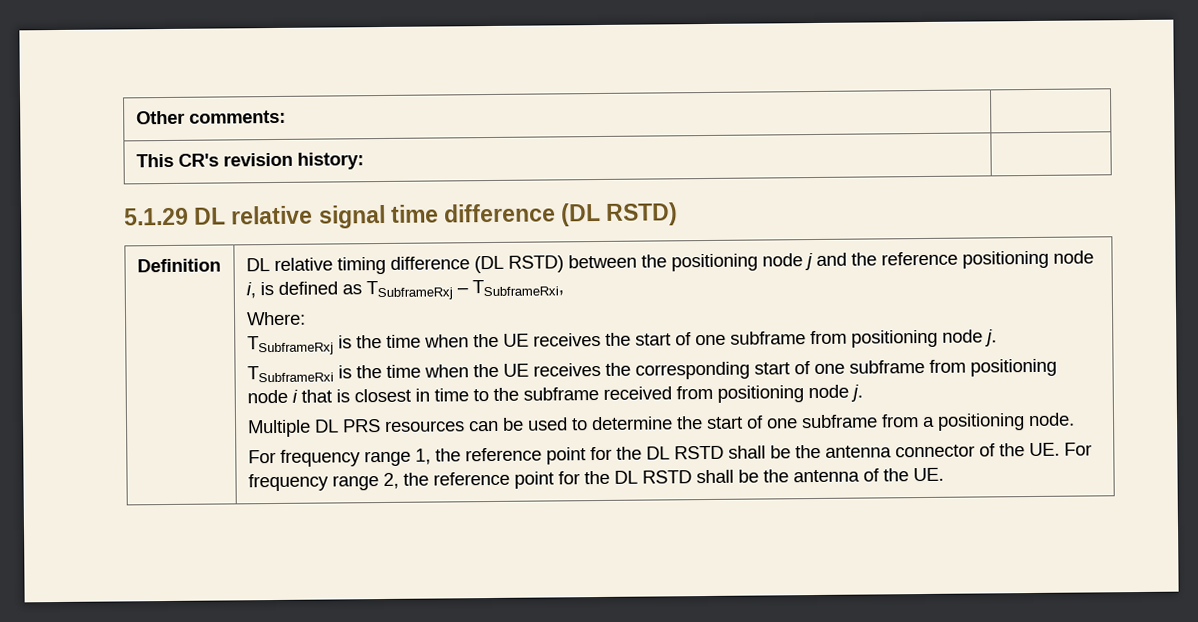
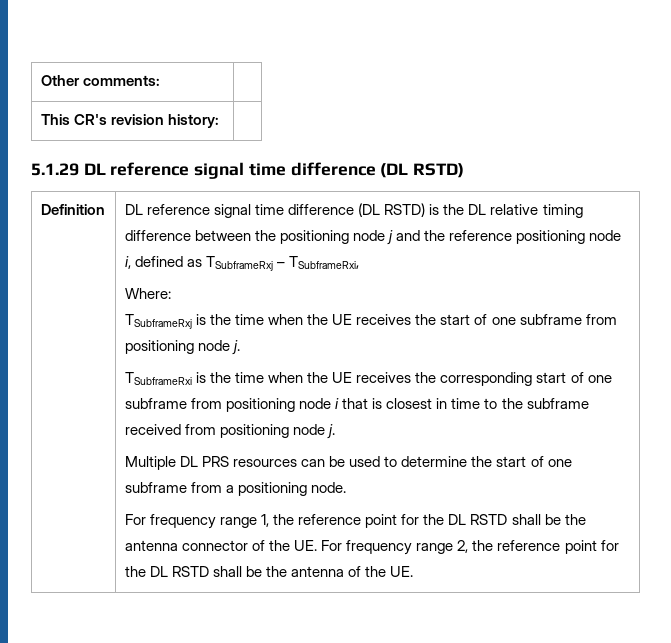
[231,205,314,225] relative -> [110,162,190,176] reference
(270, 265) none -> [147,203,487,218] reference signal time difference (DL RSTD) is the DL
[473,255,564,274] (DL RSTD) -> (191, 235) none
[259,282,274,296] is -> (131, 262) none

